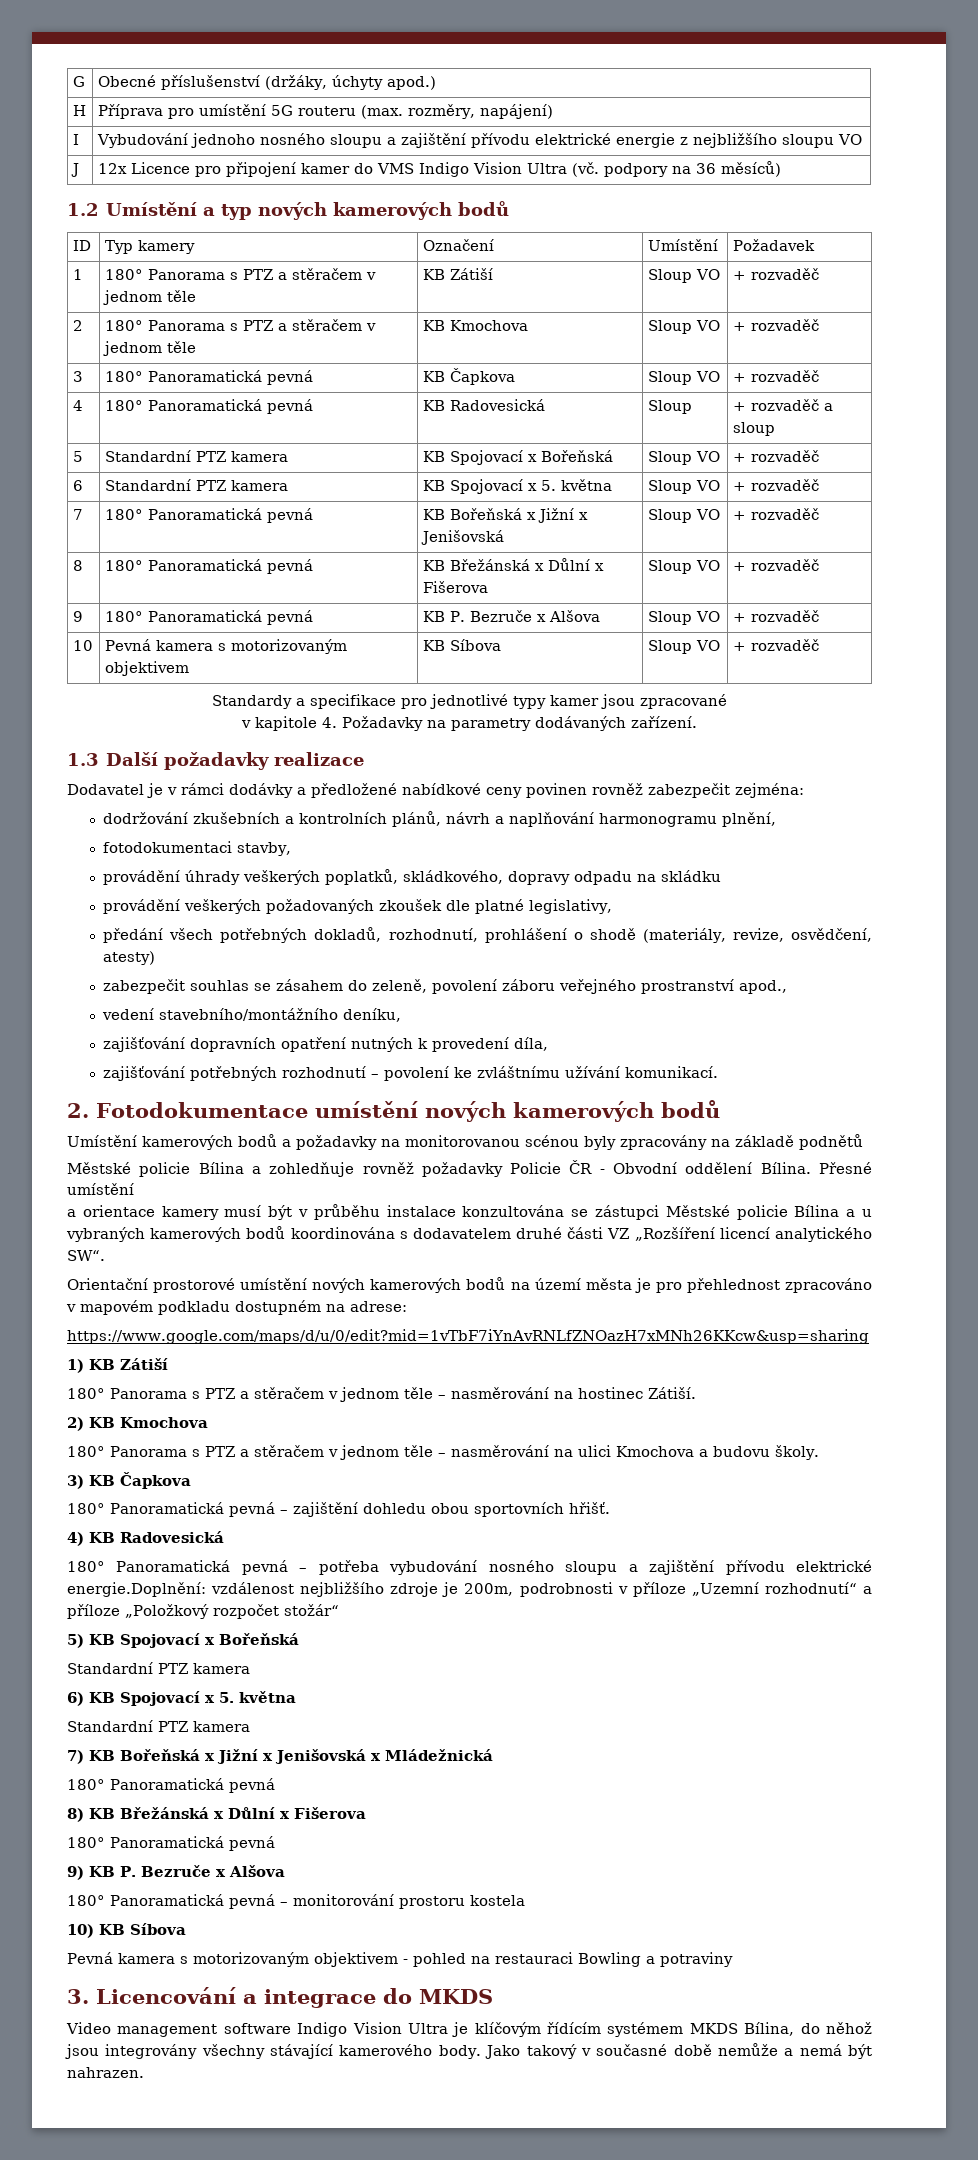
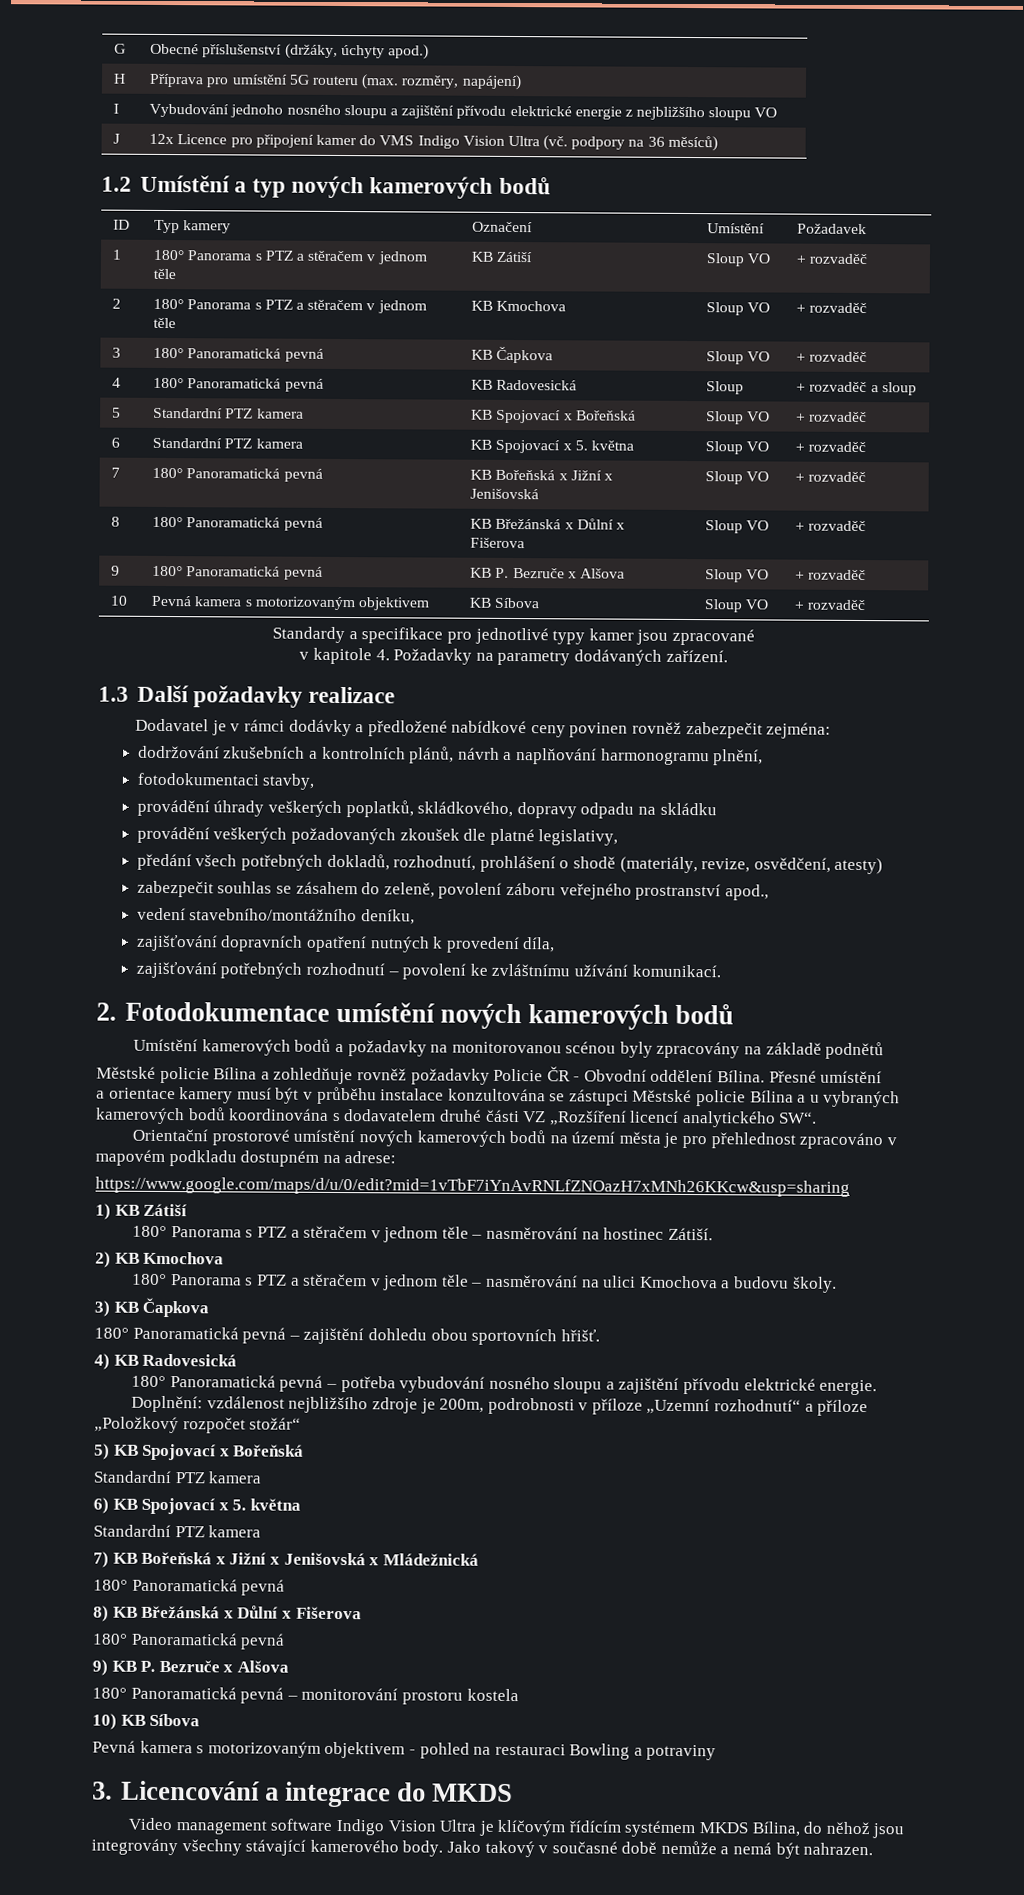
[67,1582,206,1597] energie.Doplnění: -> [819,1379,878,1396] [131,1395,204,1413] energie. // Doplnění:

